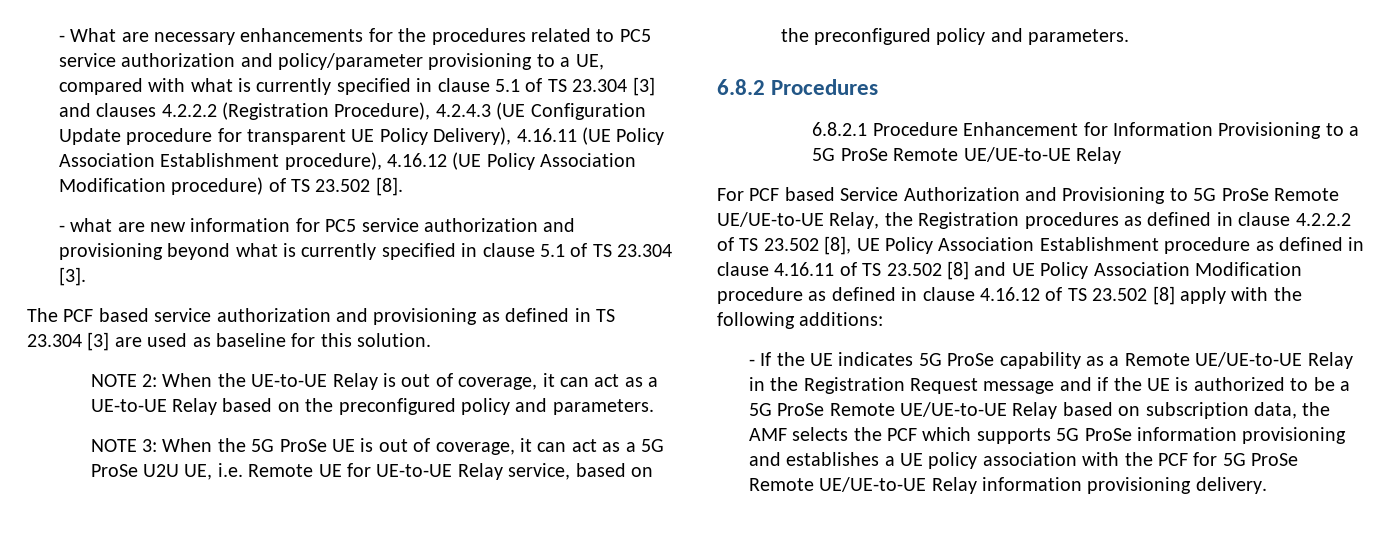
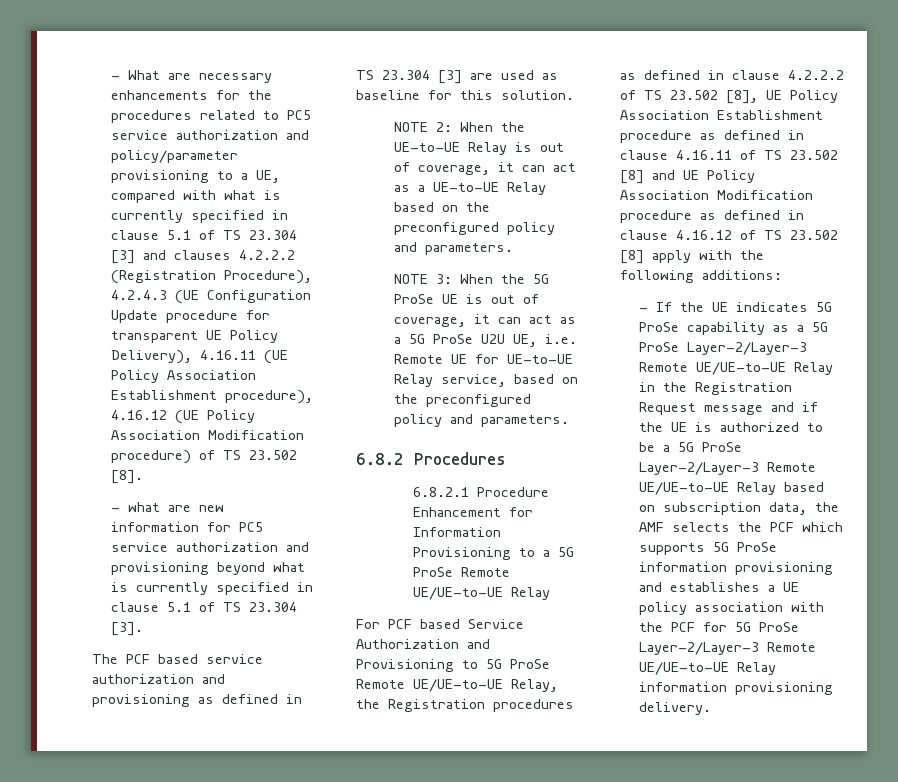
(1120, 361) none -> [812,322,829,332] [639,342,808,355] 5G ProSe Layer-2/Layer-3
(825, 409) none -> [639,462,760,475] Layer-2/Layer-3
(1299, 459) none -> [639,642,760,655] Layer-2/Layer-3

